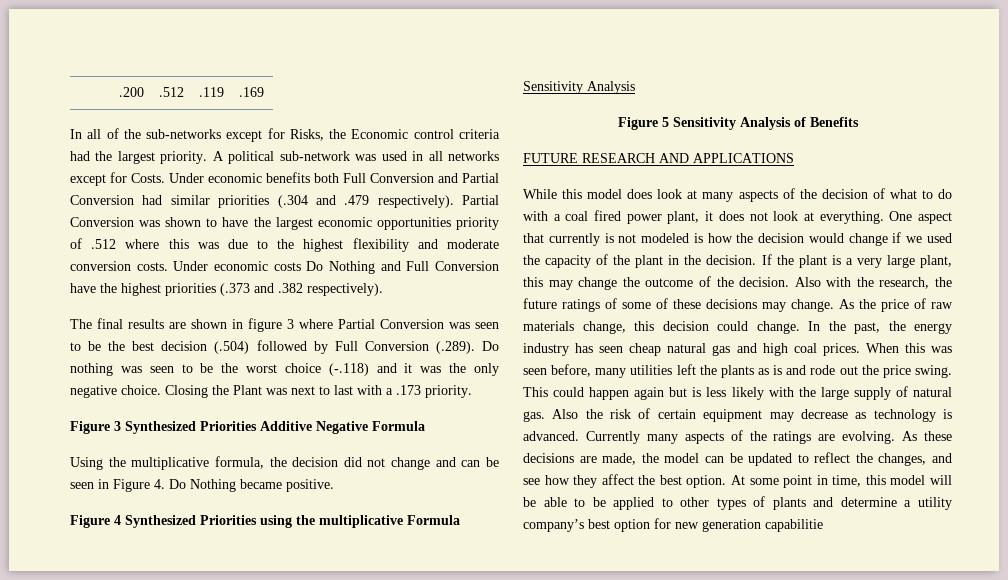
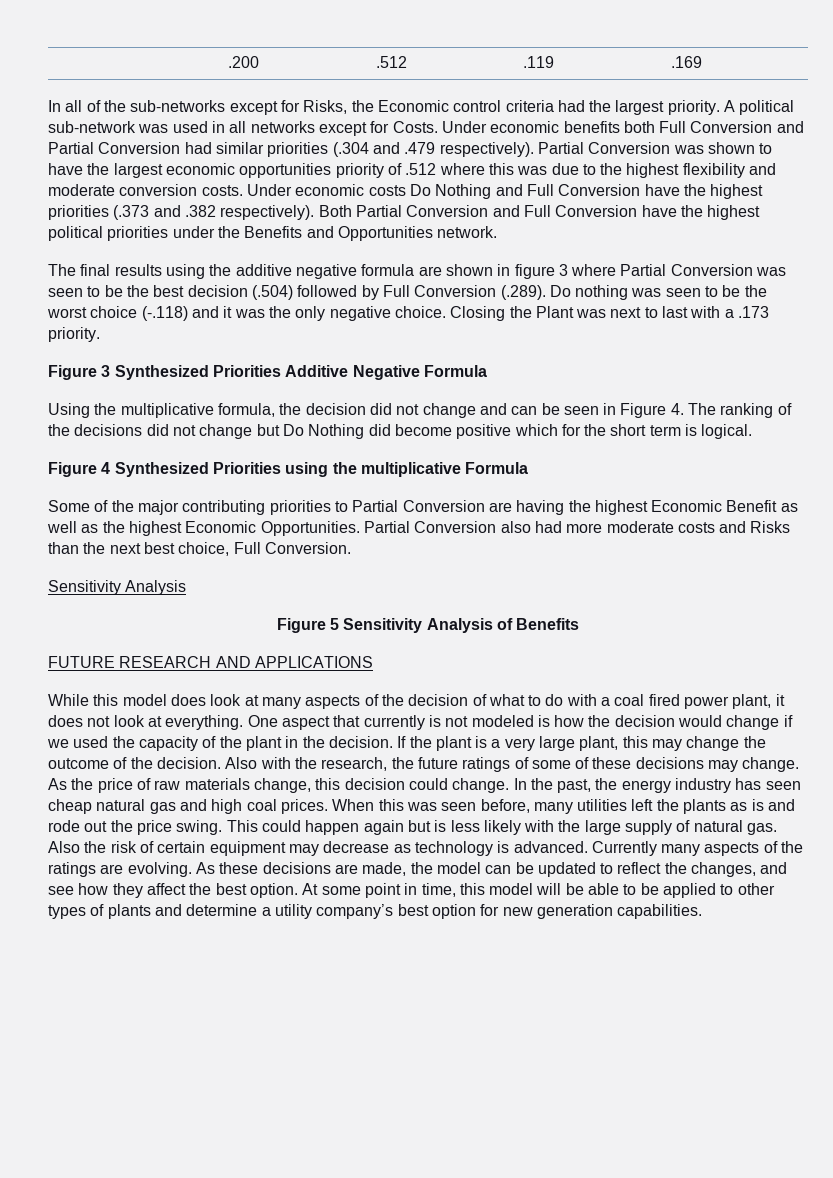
[70,318,164,329] // The final results -> [318,205,761,220] [48,226,498,241] [48,264,415,279] Both Partial Conversion and Full Conversion have the highest political priorities under the Benefits and Opportunities network. // The final results using the additive negative formula
[169,479,334,492] Do Nothing became positive. -> [688,403,792,418] [48,424,753,439] The ranking of the decisions did not change but Do Nothing did become positive which for the short term is logical.
(460, 520) none -> [48,500,798,515] [47,521,791,536] [48,542,351,556] // Some of the major contributing priorities to Partial Conversion are having the highest Economic Benefit as well as the highest Economic Opportunities. Partial Conversion also had more moderate costs and Risks than the next best choice, Full Conversion.
[765,519,823,532] capabilitie -> [617,904,703,919] capabilities.

